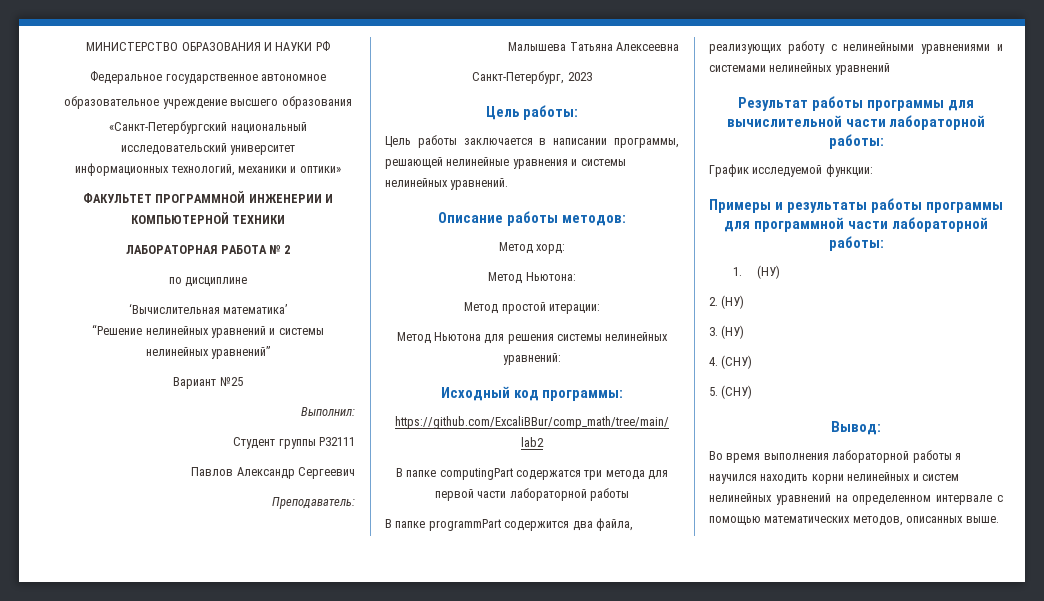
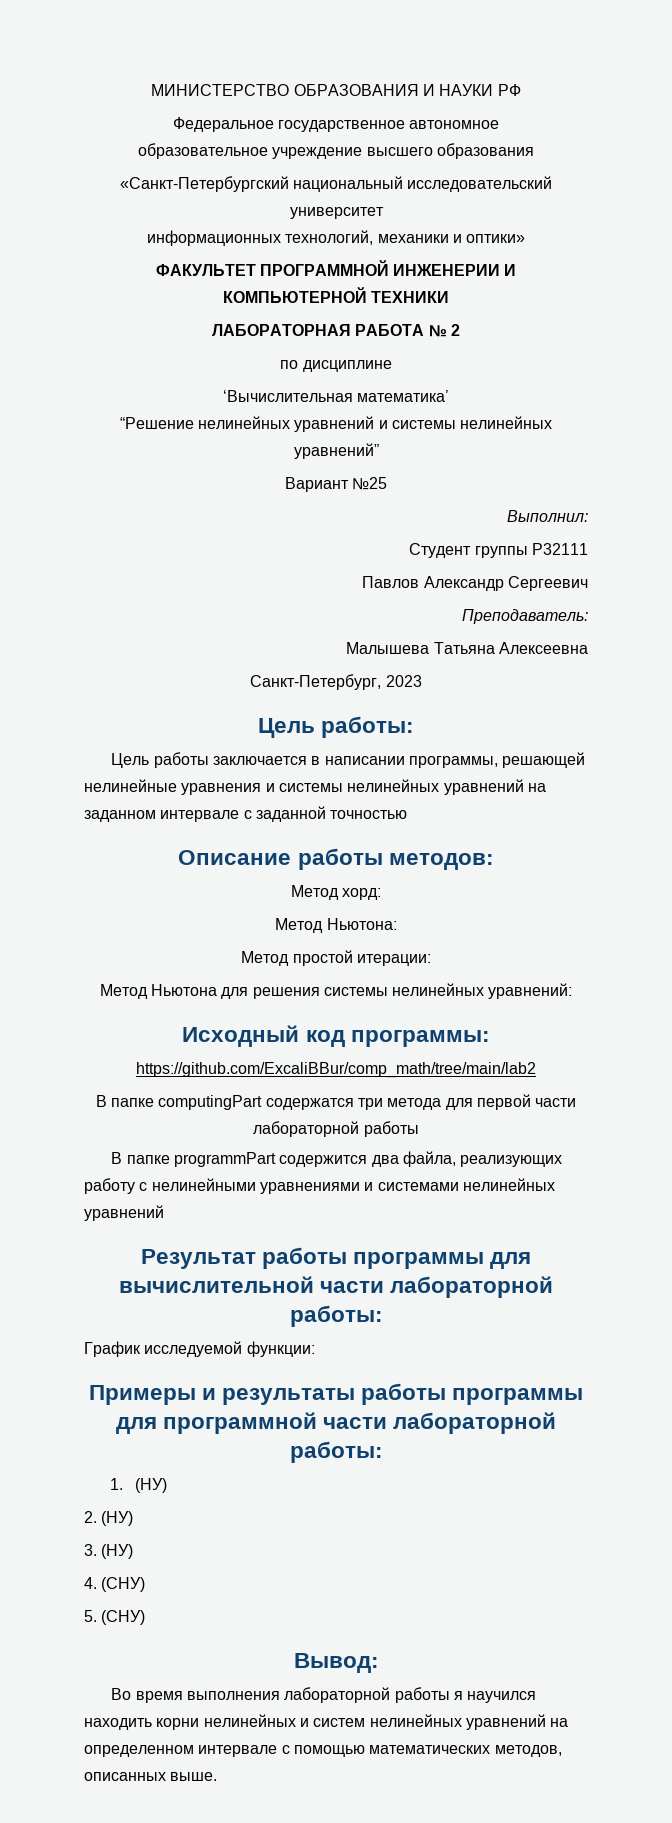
[450,178,509,190] уравнений. -> [443,779,546,795] [84,806,408,822] уравнений на заданном интервале с заданной точностью

